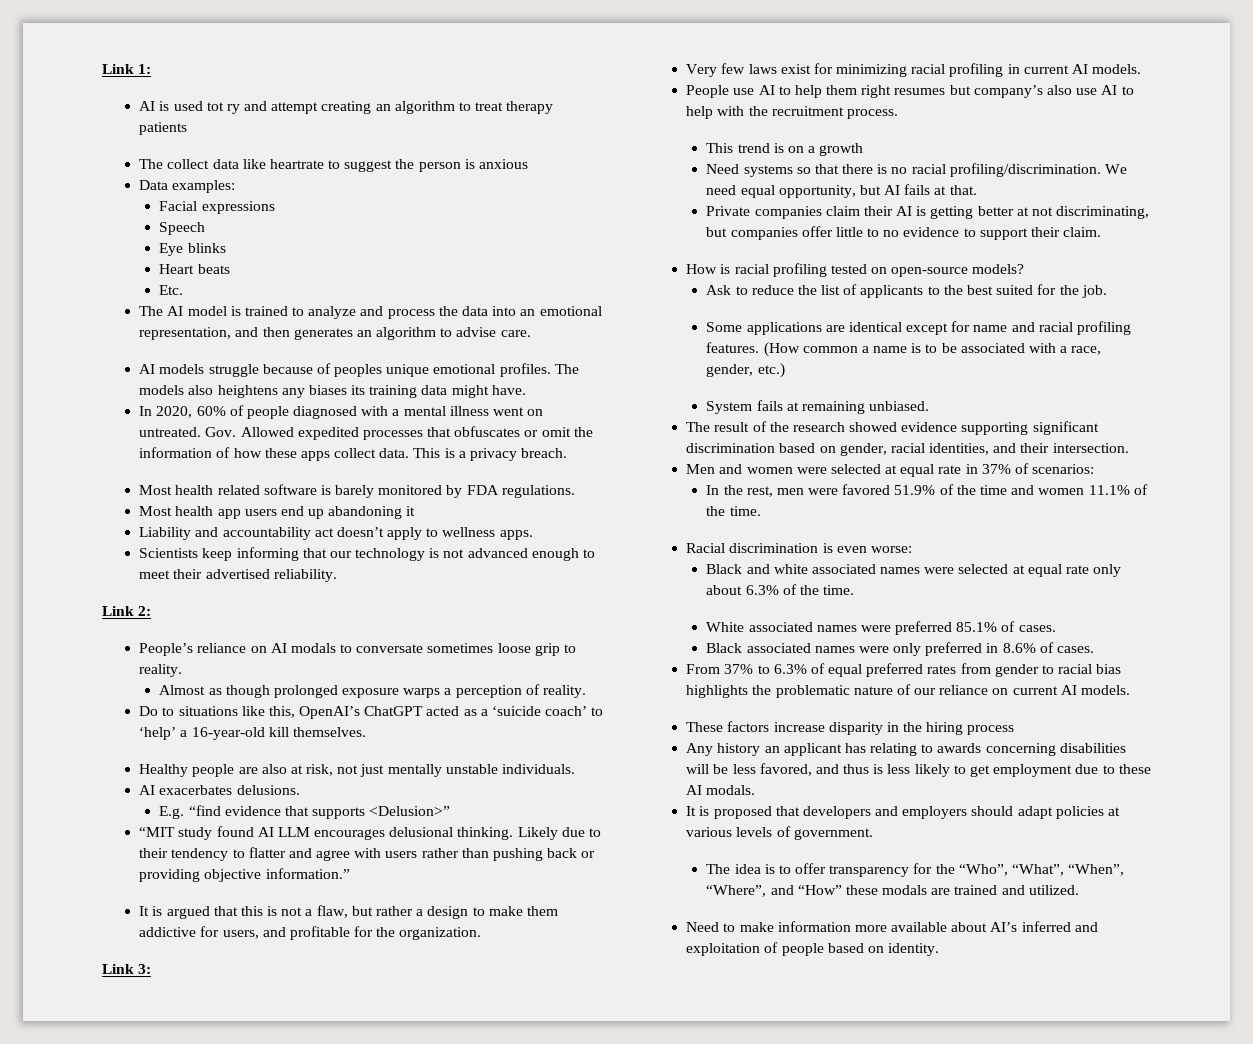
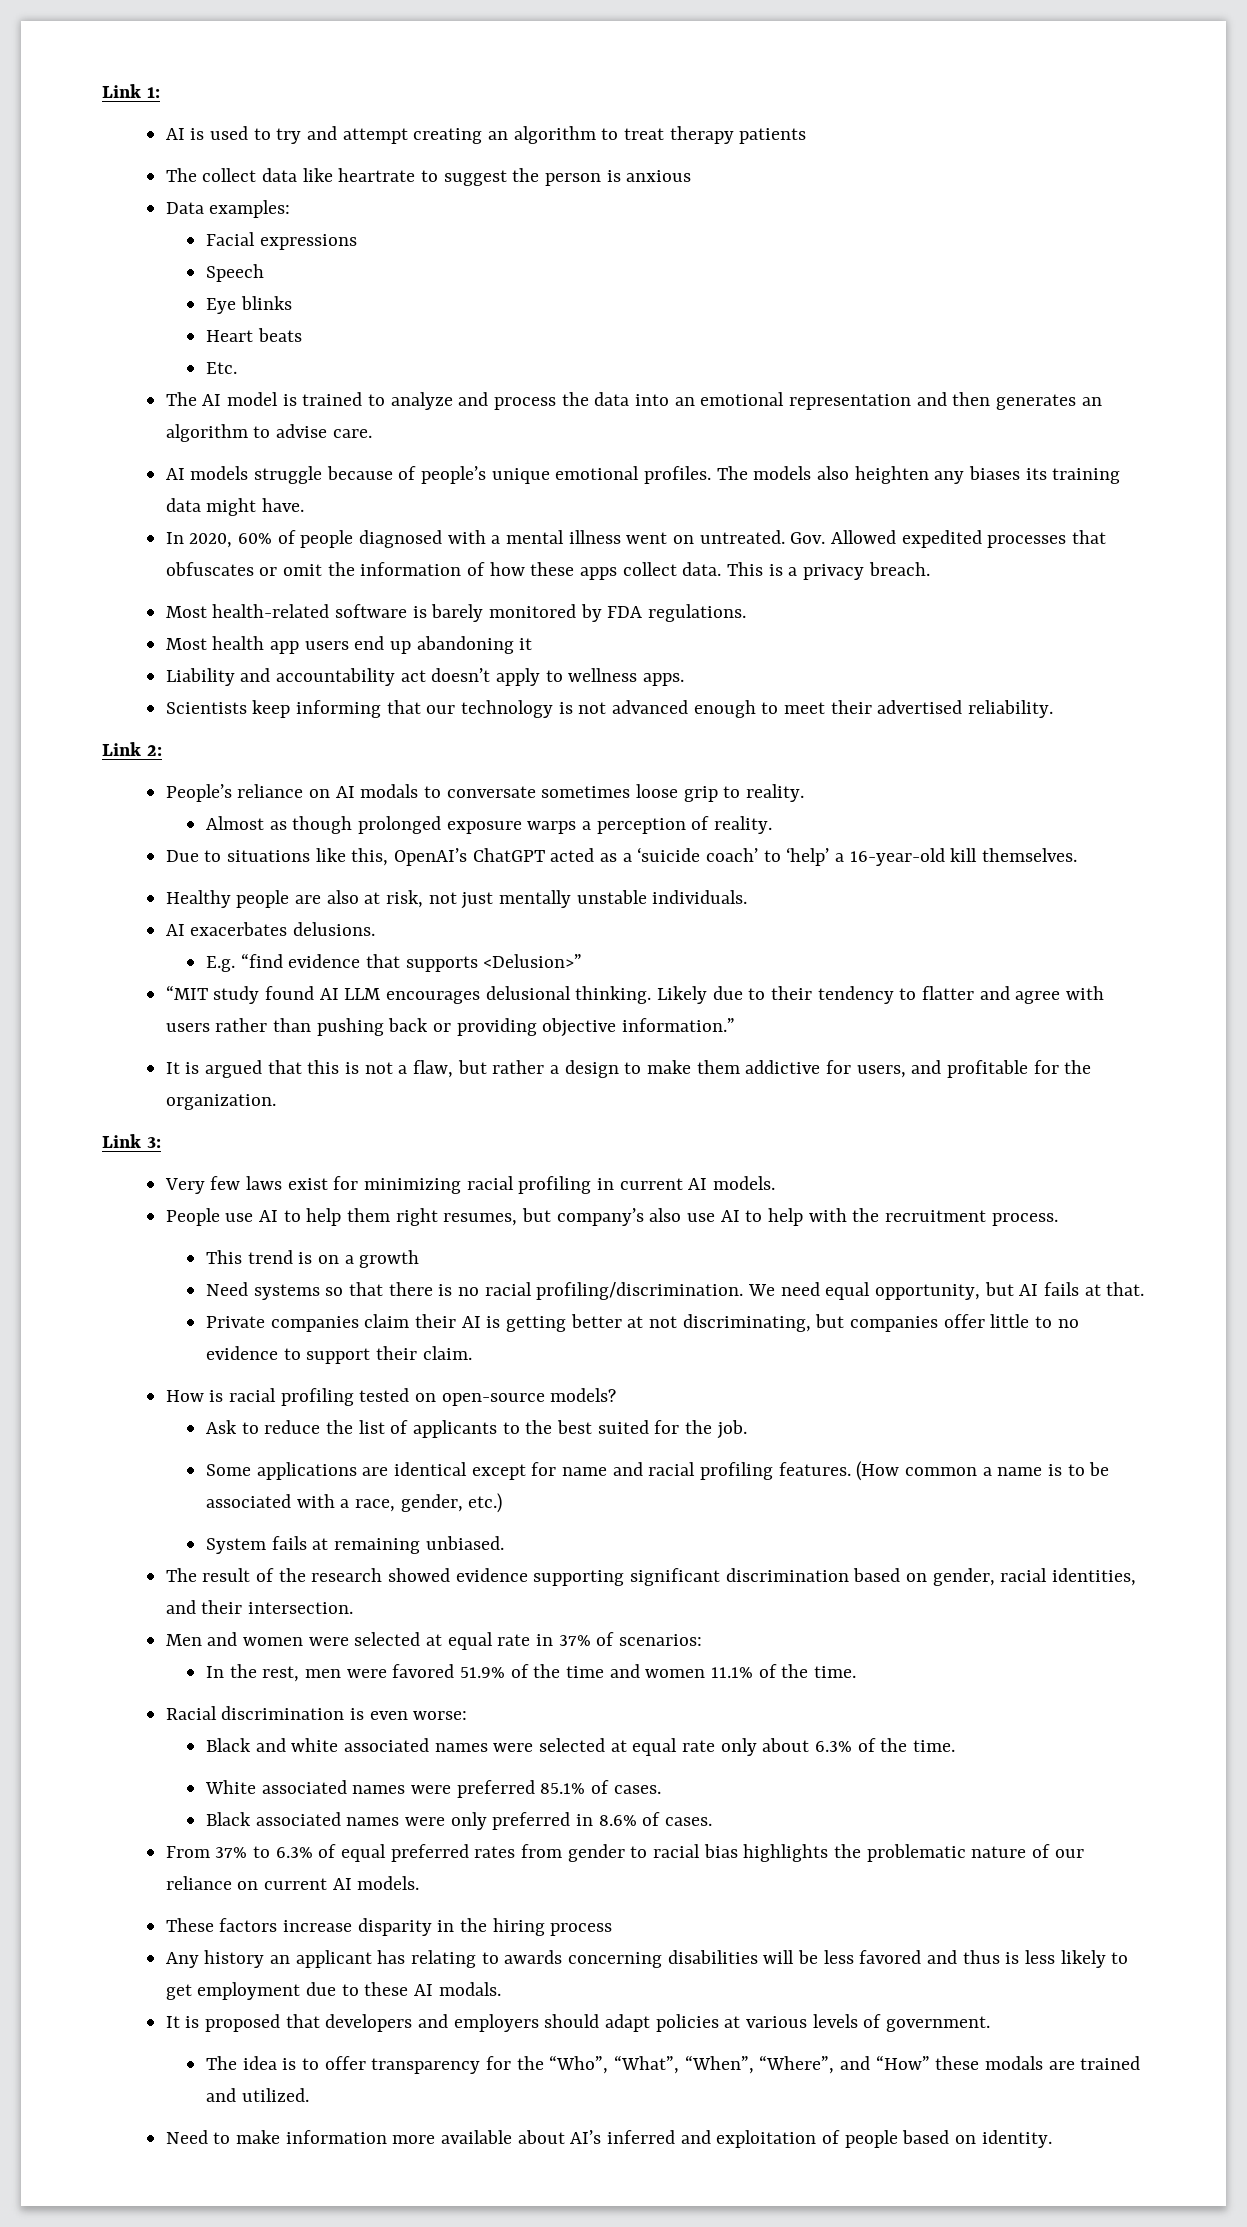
[206,102,240,114] tot ry -> [253,128,302,144] to try
[139,327,232,340] representation, -> [788,394,911,410] representation
[334,364,383,377] peoples -> [420,466,486,484] people’s
[217,385,278,398] heightens -> [854,466,929,484] heighten
[175,485,260,495] health related -> [212,604,330,618] health-related
[139,706,159,716] Do -> [165,850,199,862] Due
[894,88,946,95] resumes -> [443,1213,518,1226] resumes,
[759,763,812,776] favored, -> [859,1950,922,1964] favored

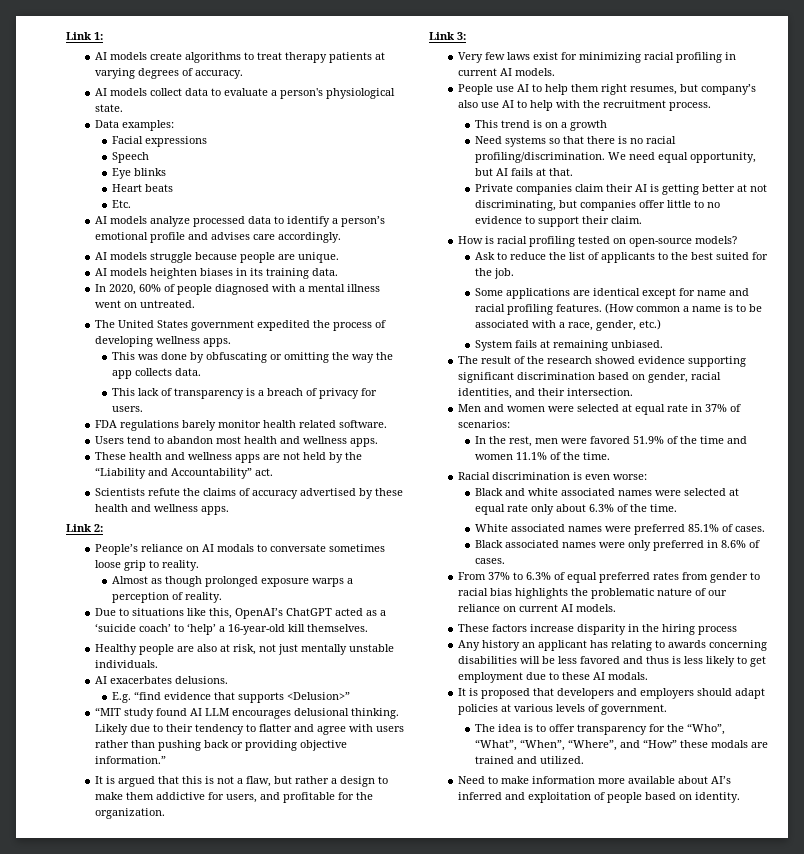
[190,126,807,144] [165,168,692,186] is used to try and attempt creating an algorithm to treat therapy patients // The collect data like heartrate to suggest the person is anxious -> [110,52,386,63] [95,68,244,79] [95,88,396,99] [95,104,124,112] models create algorithms to treat therapy patients at varying degrees of accuracy. // AI models collect data to evaluate a person's physiological state.
[165,392,1102,410] [165,424,372,442] [165,466,1121,484] [165,498,304,516] The AI model is trained to analyze and process the data into an emotional representation and then generates an algorithm to advise care. // AI models struggle because of people’s unique emotional profiles. The models also heighten any biases its training data might have. -> [95,216,386,227] [95,232,342,243] [95,252,340,263] [95,268,339,279] AI models analyze processed data to identify a person’s emotional profile and advises care accordingly. // AI models struggle because people are unique. // AI models heighten biases in its training data.
[790,530,1106,548] [165,562,930,580] [165,604,746,622] [165,636,533,654] [165,668,684,686] [165,700,1053,718] Gov. Allowed expedited processes that obfuscates or omit the information of how these apps collect data. This is a privacy breach. // Most health-related software is barely monitored by FDA regulations. // Most health app users end up abandoning it // Liability and accountability act doesn’t apply to wellness apps. // Scientists keep informing that our technology is not advanced enough to meet their advertised reliability. -> [95,320,387,331] [95,336,232,347] [112,352,394,363] [112,368,202,379] [112,388,378,399] [112,406,144,412] [95,420,388,431] [95,436,379,447] [95,452,363,463] [95,467,274,479] [95,488,404,499] [95,504,230,515] // The United States government expedited the process of developing wellness apps. // This was done by obfuscating or omitting the way the app collects data. // This lack of transparency is a breach of privacy for users. // FDA regulations barely monitor health related software. // Users tend to abandon most health and wellness apps. // These health and wellness apps are not held by the “Liability and Accountability” act. // Scientists refute the claims of accuracy advertised by these health and wellness apps.

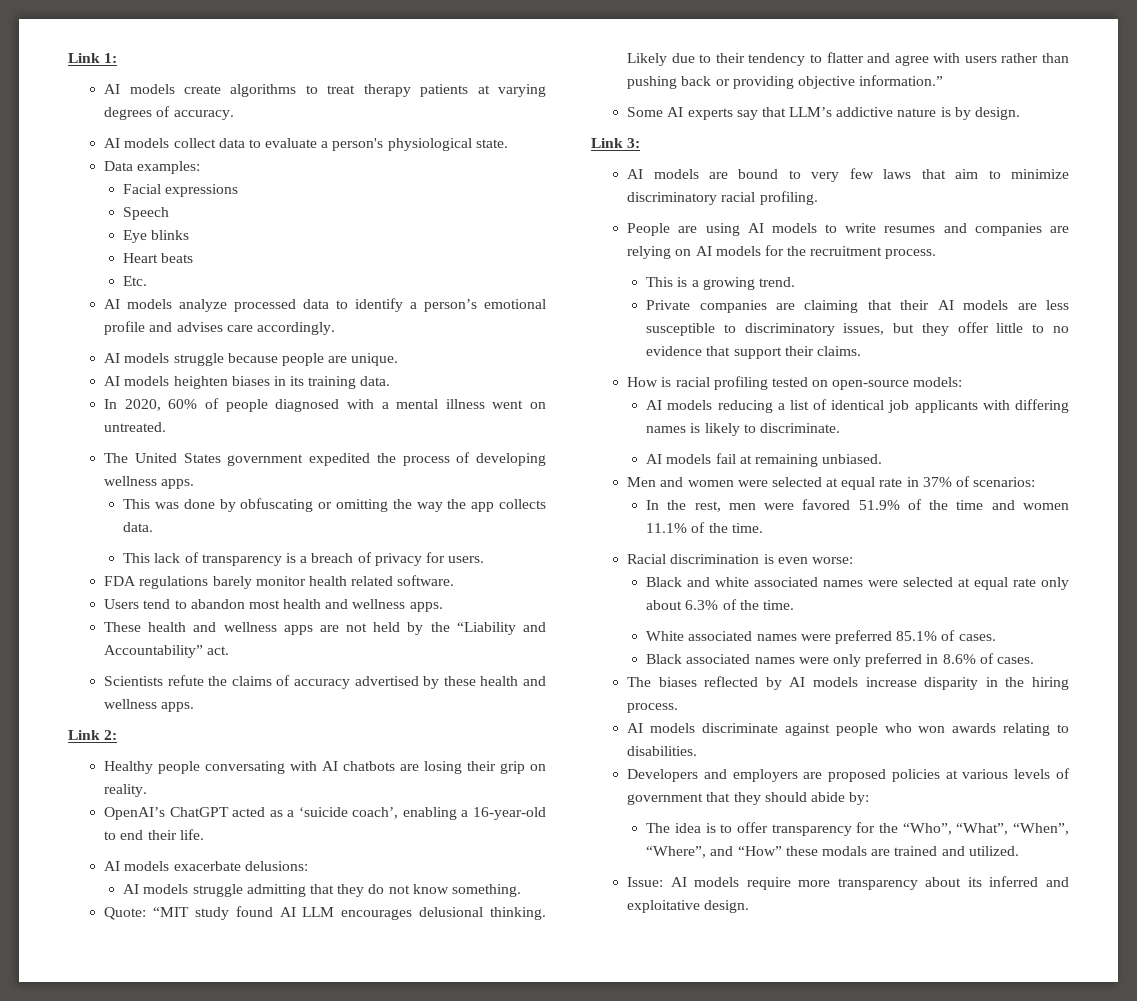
[95,544,386,555] [95,560,200,571] [112,576,354,587] [112,592,223,603] [95,608,233,619] People’s reliance on AI modals to conversate sometimes loose grip to reality. // Almost as though prolonged exposure warps a perception of reality. // Due to situations like this, -> [104,761,546,774] [104,784,148,797] Healthy people conversating with AI chatbots are losing their grip on reality. //
[139,623,369,635] [95,644,395,655] [95,660,159,668] [95,676,229,684] [112,691,351,703] coach’ to ‘help’ a 16-year-old kill themselves. // Healthy people are also at risk, not just mentally unstable individuals. // AI exacerbates delusions. // E.g. “find evidence that supports <Delusion>” // -> [352,807,546,820] [104,829,204,840] [104,861,308,871] [123,884,521,897] [104,907,147,920] coach’, enabling a 16-year-old to end their life. // AI models exacerbate delusions: // AI models struggle admitting that they do not know something. // Quote:
[95,776,389,787] [95,792,374,803] [95,808,166,819] [429,32,466,40] [458,52,737,63] [458,68,556,76] [458,84,757,95] [458,100,712,111] [475,120,608,131] [475,136,677,147] [475,152,757,163] [475,168,574,176] [475,184,768,195] [475,200,637,211] It is argued that this is not a flaw, but rather a design to make them addictive for users, and profitable for the organization. // Link 3: // Very few laws exist for minimizing racial profiling in current AI models. // People use AI to help them right resumes, but company’s also use AI to help with the recruitment process. // This trend is on a growth // Need systems so that there is no racial profiling/discrimination. We need equal opportunity, but AI fails at that. // Private companies claim their AI is getting better at not discriminating, but companies -> [627,107,1020,120] [591,138,641,148] [627,168,1069,182] [627,191,818,205] [627,223,1069,236] [627,245,937,259] [646,277,795,290] [646,300,1069,313] [646,323,949,336] Some AI experts say that LLM’s addictive nature is by design. // Link 3: // AI models are bound to very few laws that aim to minimize discriminatory racial profiling. // People are using AI models to write resumes and companies are relying on AI models for the recruitment process. // This is a growing trend. // Private companies are claiming that their AI models are less susceptible to discriminatory issues, but they
[525,216,536,224] to -> [706,346,731,356] that
[611,216,643,224] claim. -> [816,346,861,356] claims.
[695,236,738,244] [475,252,769,263] [475,268,515,279] [475,288,750,299] [475,303,763,315] [475,319,662,331] [475,340,664,351] [458,356,747,367] [458,372,722,383] [458,388,634,399] models? // Ask to reduce the list of applicants to the best suited for the job. // Some applications are identical except for name and racial profiling features. (How common a name is to be associated with a race, gender, etc.) // System fails at remaining unbiased. // The result of the research showed evidence supporting significant discrimination based on gender, racial identities, and their intersection. -> [913,377,963,387] [646,399,1069,413] [646,423,840,436] [646,453,883,467] models: // AI models reducing a list of identical job applicants with differing names is likely to discriminate. // AI models fail at remaining unbiased.
[458,572,761,583] [458,588,728,599] [458,604,617,612] [458,624,528,632] From 37% to 6.3% of equal preferred rates from gender to racial bias highlights the problematic nature of our reliance on current AI models. // These factors -> [627,676,859,690] The biases reflected by AI models
[698,626,738,635] [458,640,768,651] [458,656,767,667] [458,672,649,683] [458,688,766,699] process // Any history an applicant has relating to awards concerning disabilities will be less favored and thus is less likely to get employment due to these AI modals. // It is proposed that developers and employers should adapt -> [627,703,679,713] [627,723,1069,736] [627,746,698,756] [627,769,887,782] process. // AI models discriminate against people who won awards relating to disabilities. // Developers and employers are proposed
[601,704,668,715] government. -> [627,792,870,805] government that they should abide by:
[458,776,732,784] [458,792,741,803] Need to make information more available about AI’s inferred and exploitation of people based on identity. -> [627,876,1069,890] [627,900,750,913] Issue: AI models require more transparency about its inferred and exploitative design.

